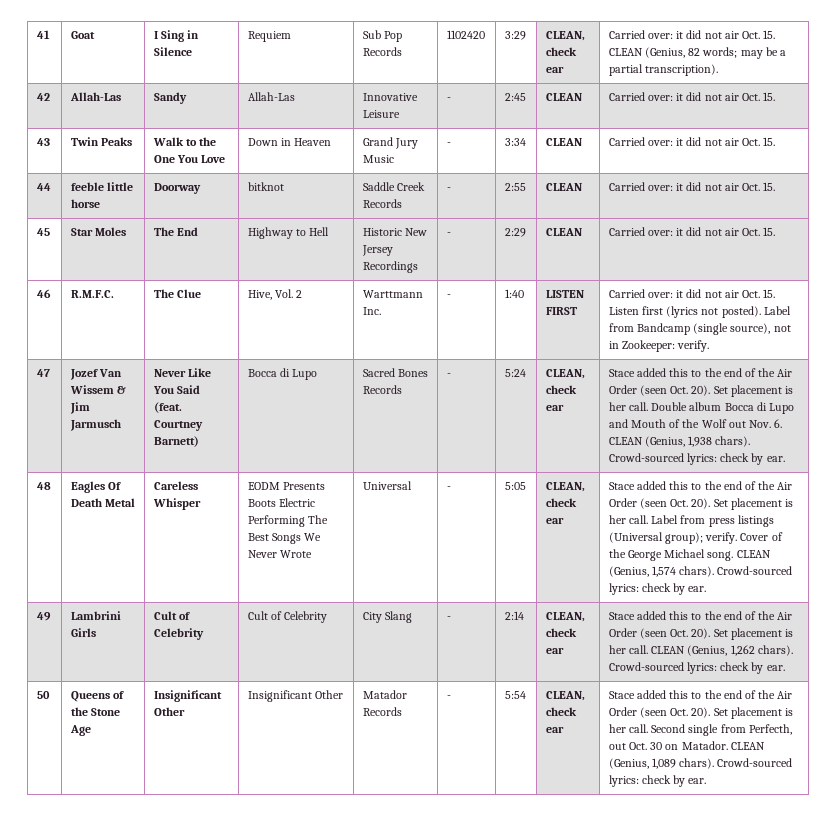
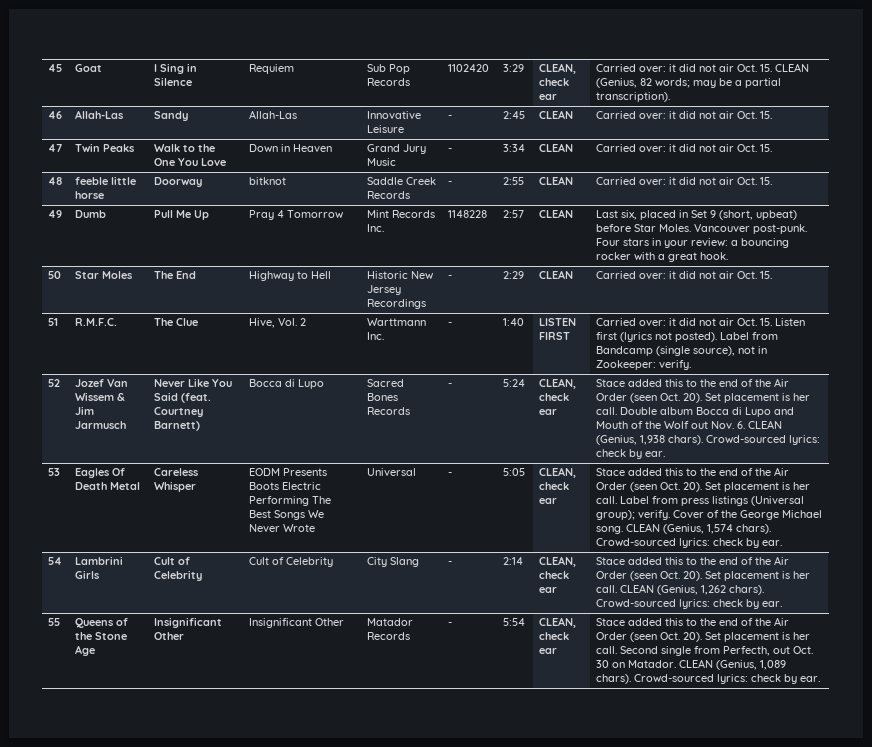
[36,30,50,39] 41 -> [48,64,63,72] 45
[36,93,50,101] 42 -> [48,111,63,119] 46
[36,138,50,146] 43 -> [48,144,63,152] 47
[36,183,51,191] 44 -> [48,177,63,185] 48
[36,228,50,236] 45 -> [48,210,63,218] [75,210,107,218] [154,210,210,220] [249,210,345,220] [367,210,436,218] [367,224,385,232] [448,210,488,218] [503,210,525,218] [539,209,574,218] [596,210,798,220] [596,224,808,234] [596,238,790,248] [596,252,729,262] [48,271,62,279] 49 | Dumb | Pull Me Up | Pray 4 Tomorrow | Mint Records Inc. | 1148228 | 2:57 | CLEAN | Last six, placed in Set 9 (short, upbeat) before Star Moles. Vancouver post-punk. Four stars in your review: a bouncing rocker with a great hook. // 50
[36,289,51,298] 46 -> [48,318,59,326] 51
[36,369,50,377] 47 -> [48,379,61,387] 52
[36,482,51,490] 48 -> [48,468,61,476] 53
[36,612,51,621] 49 -> [48,557,63,565] 54
[36,691,50,699] 50 -> [48,618,61,626] 55

